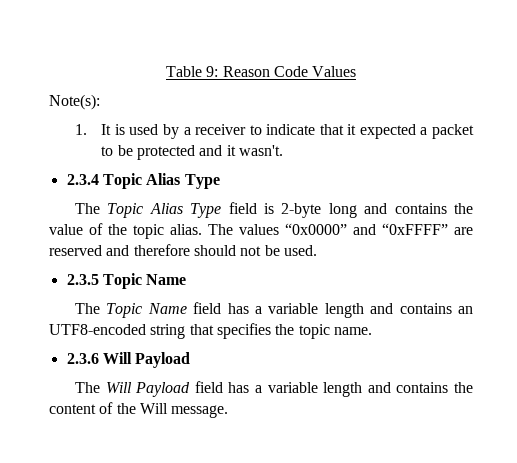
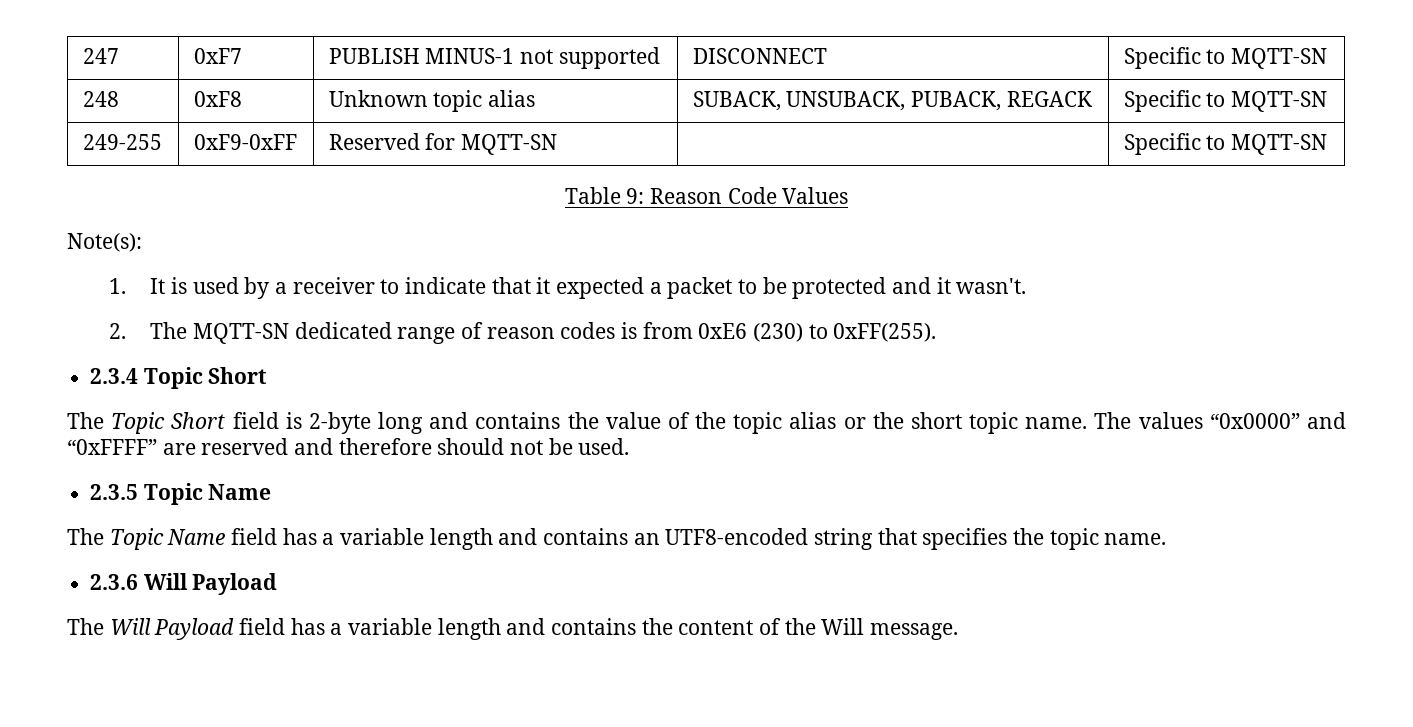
(165, 71) none -> [82,48,119,64] [193,48,242,64] [328,47,660,69] [692,48,827,64] [1123,47,1327,69] [82,91,119,107] [193,91,242,107] [328,90,535,112] [692,91,1092,111] [1123,90,1327,112] [82,134,162,150] [193,134,297,150] [328,133,557,155] [1123,133,1327,155] 247 | 0xF7 | PUBLISH MINUS-1 not supported | DISCONNECT | Specific to MQTT-SN // 248 | 0xF8 | Unknown topic alias | SUBACK, UNSUBACK, PUBACK, REGACK | Specific to MQTT-SN // 249-255 | 0xF9-0xFF | Reserved for MQTT-SN | | Specific to MQTT-SN //
(283, 150) none -> [108,322,937,344] // 2. The MQTT-SN dedicated range of reason codes is from 0xE6 (230) to 0xFF(255).
[146,173,220,189] [75,203,222,218] Alias Type // The Topic Alias Type -> [208,367,268,384] [67,412,226,434] Short // The Topic Short
[170,224,202,235] alias. -> [789,412,1088,434] alias or the short topic name.

